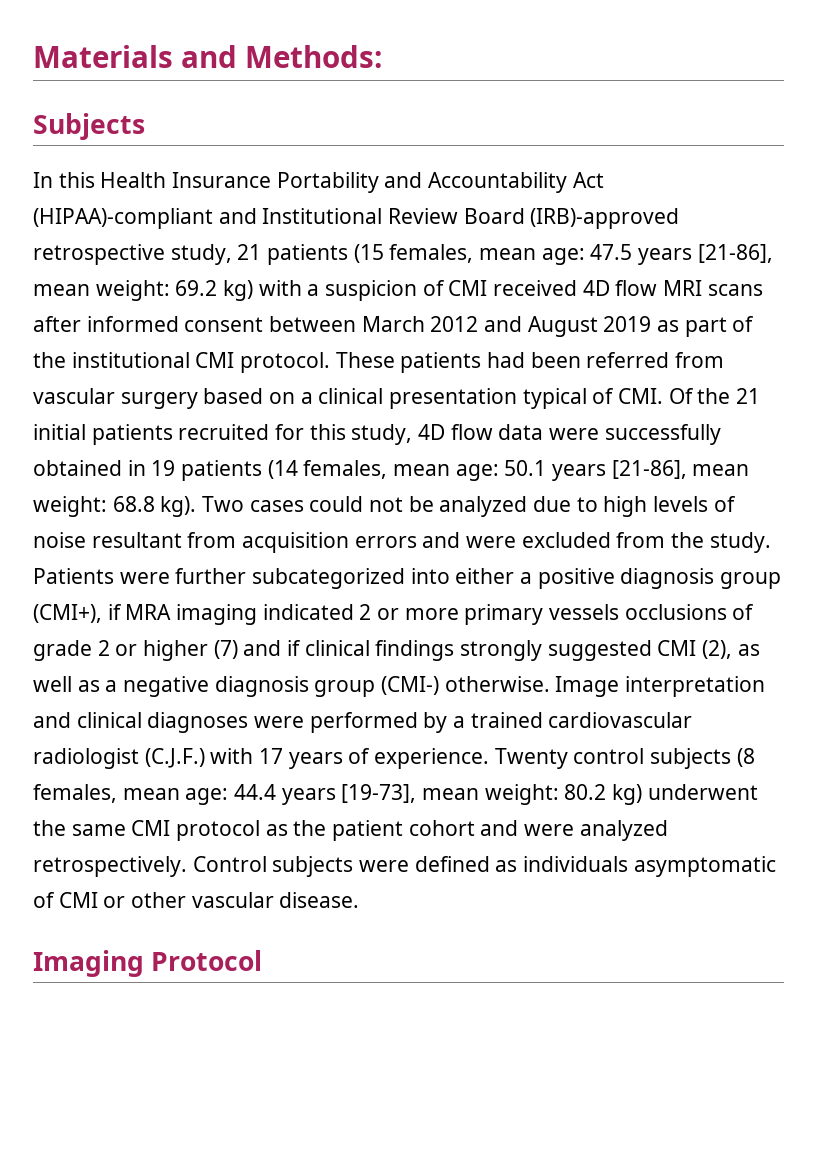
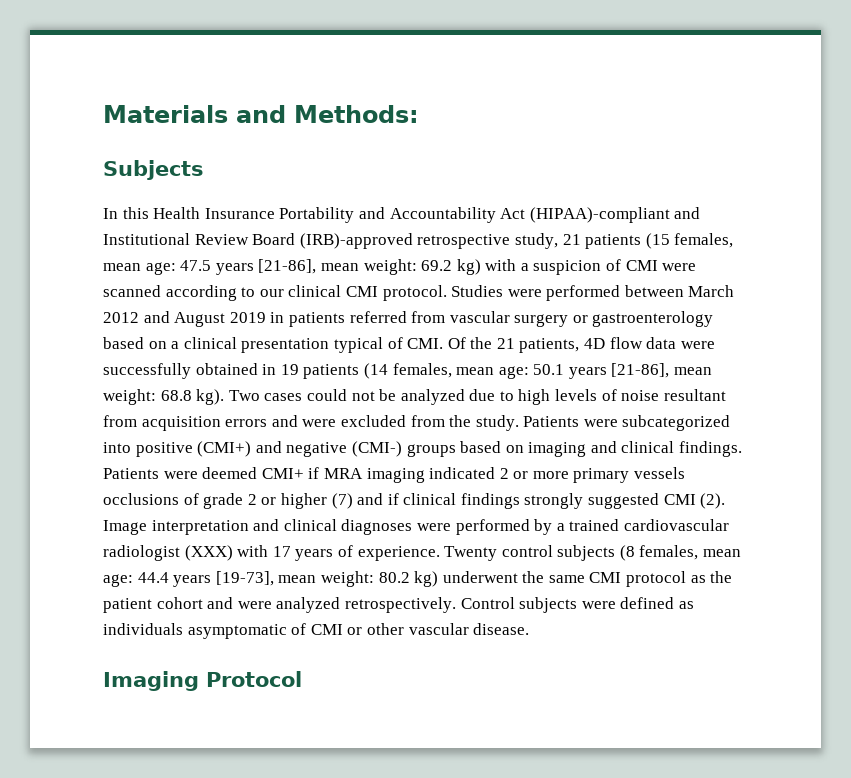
[493,280,763,296] [33,316,264,332] received 4D flow MRI scans after informed consent -> [662,263,697,271] [103,285,621,301] were scanned according to our clinical CMI protocol. Studies were performed
[657,316,755,337] [33,352,581,373] as part of the institutional CMI protocol. These patients had been -> [270,312,345,327] in patients
(198, 400) none -> [572,311,714,327] or gastroenterology
[33,424,413,445] initial patients recruited for this study, -> [519,338,580,353] patients,
[175,568,247,584] further -> (618, 423) none
[455,568,782,589] [33,604,102,623] either a positive diagnosis group (CMI+), -> [135,441,743,457] [103,467,304,479] positive (CMI+) and negative (CMI-) groups based on imaging and clinical findings. Patients were deemed CMI+
[702,640,760,659] [33,676,550,697] (2), as well as a negative diagnosis group (CMI-) otherwise. -> [700,493,726,509] (2).
[144,748,205,768] (C.J.F.) -> [184,545,233,561] (XXX)

